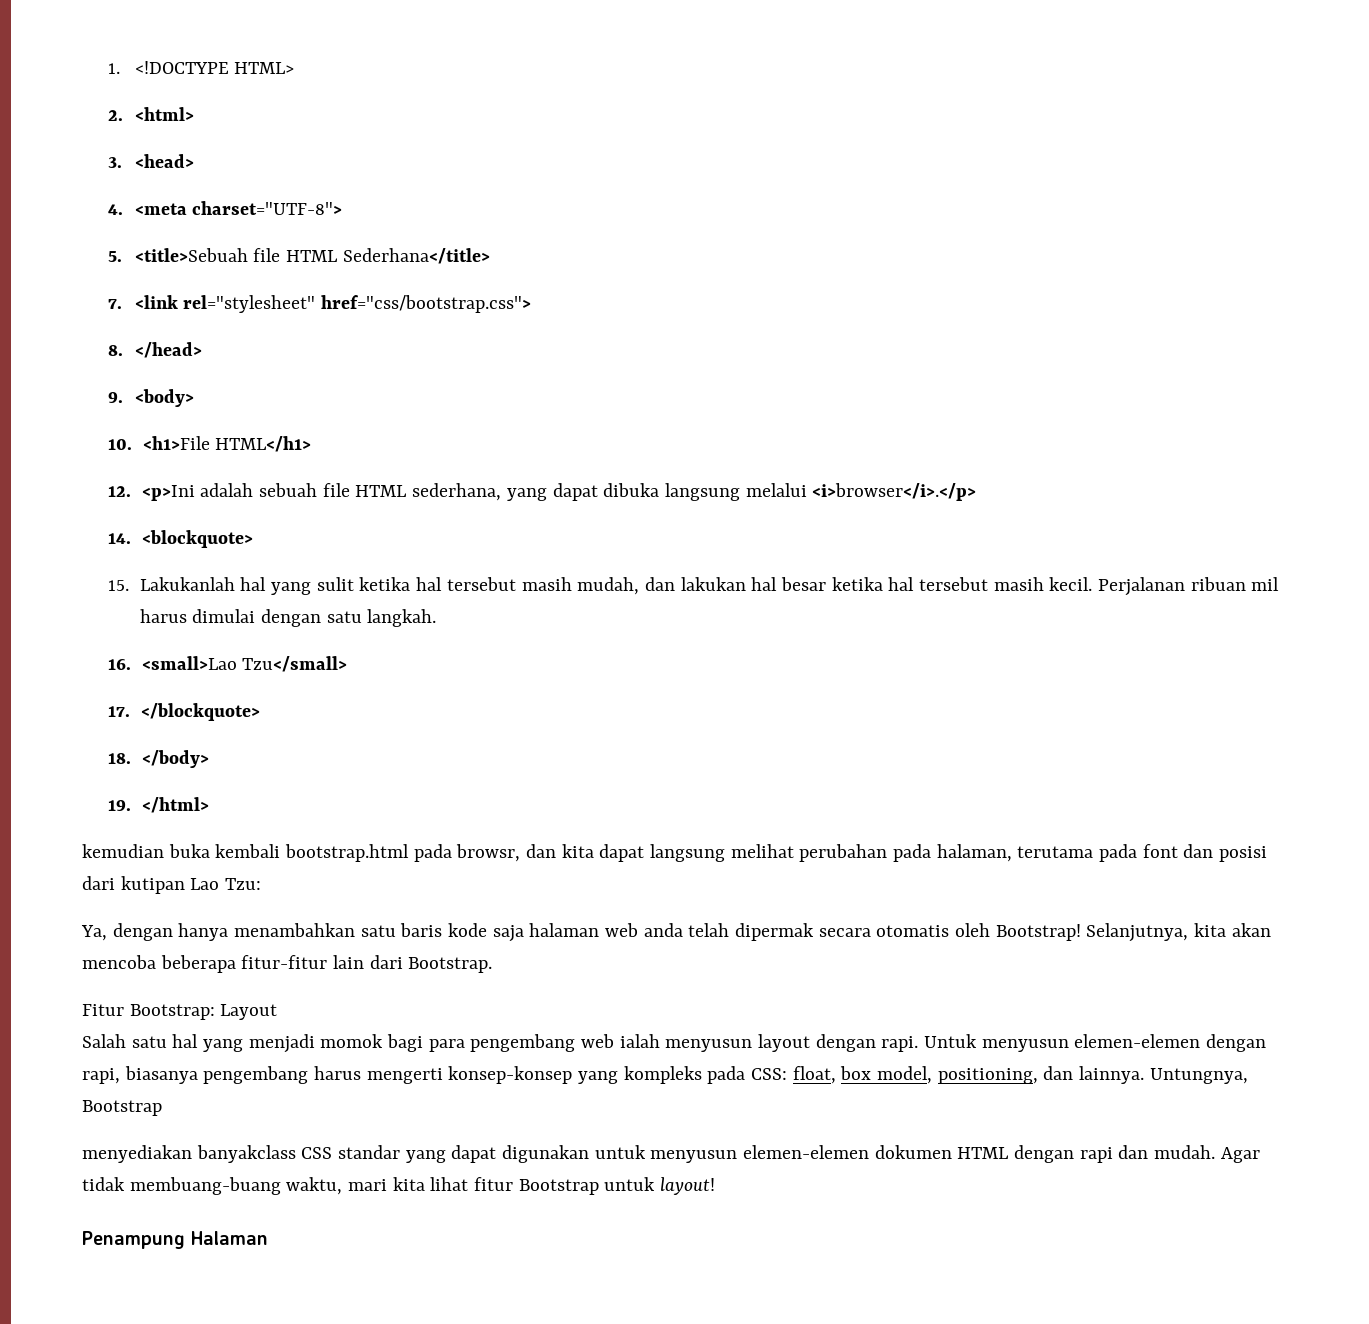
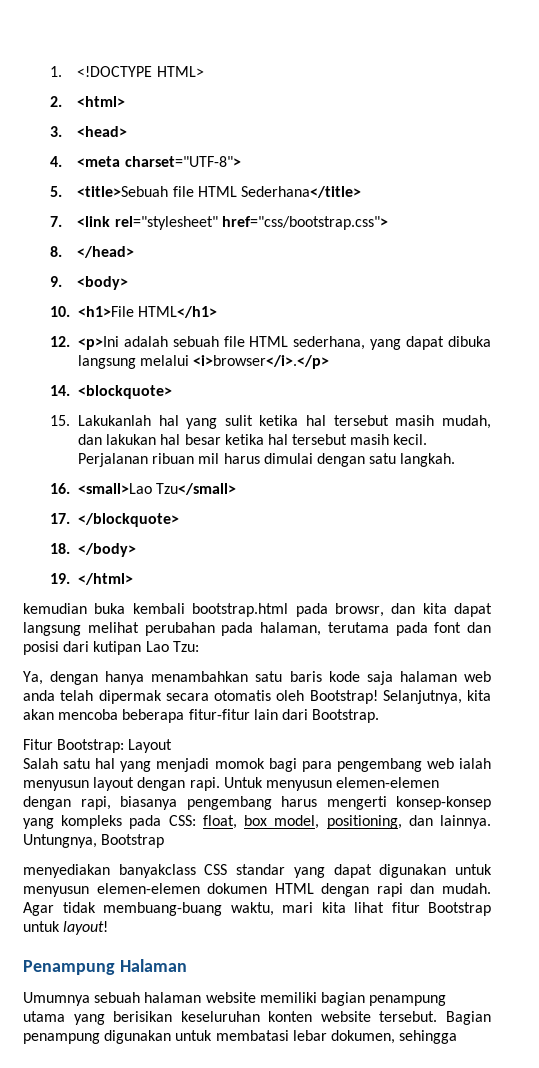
(268, 1238) none -> [23,992,447,1006] [23,1011,491,1025] [23,1030,458,1044] // Umumnya sebuah halaman website memiliki bagian penampung utama yang berisikan keseluruhan konten website tersebut. Bagian penampung digunakan untuk membatasi lebar dokumen, sehingga

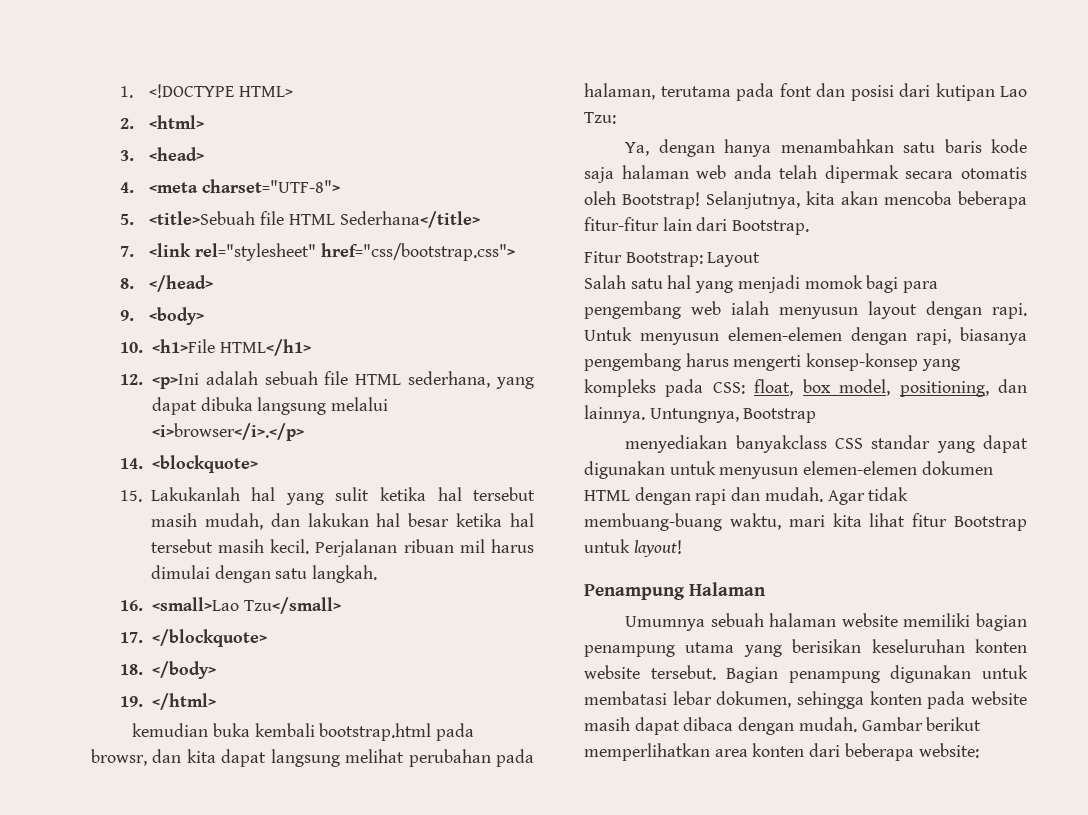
(458, 1037) none -> [869,691,1027,709] [584,717,982,735] [584,743,979,761] konten pada website masih dapat dibaca dengan mudah. Gambar berikut memperlihatkan area konten dari beberapa website:

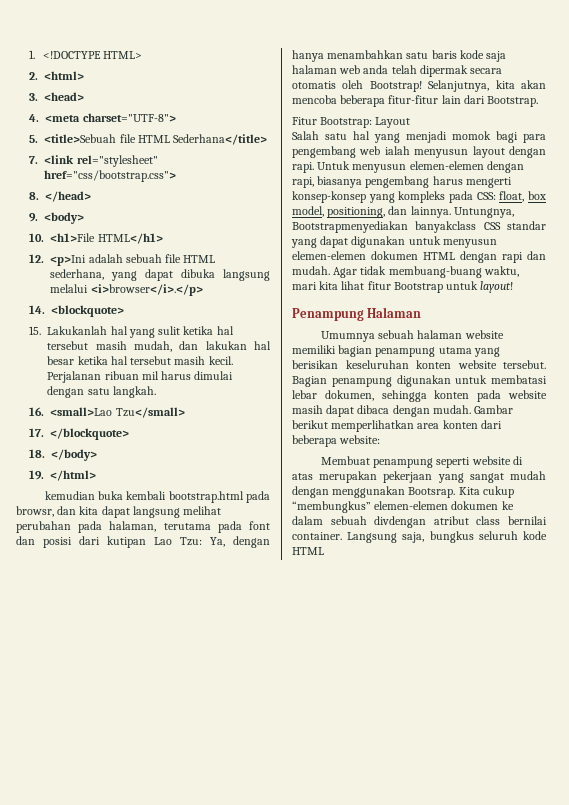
(616, 118) // -> (202, 541) none
[743,408,817,423] [625,435,728,453] Bootstrap // menyediakan -> [292,221,408,233] Bootstrapmenyediakan
(979, 750) none -> [320,456,523,468] [292,471,546,483] [292,486,514,498] [292,501,514,513] [292,516,547,528] [292,531,547,543] [292,547,324,555] // Membuat penampung seperti website di atas merupakan pekerjaan yang sangat mudah dengan menggunakan Bootsrap. Kita cukup “membungkus” elemen-elemen dokumen ke dalam sebuah divdengan atribut class bernilai container. Langsung saja, bungkus seluruh kode HTML

